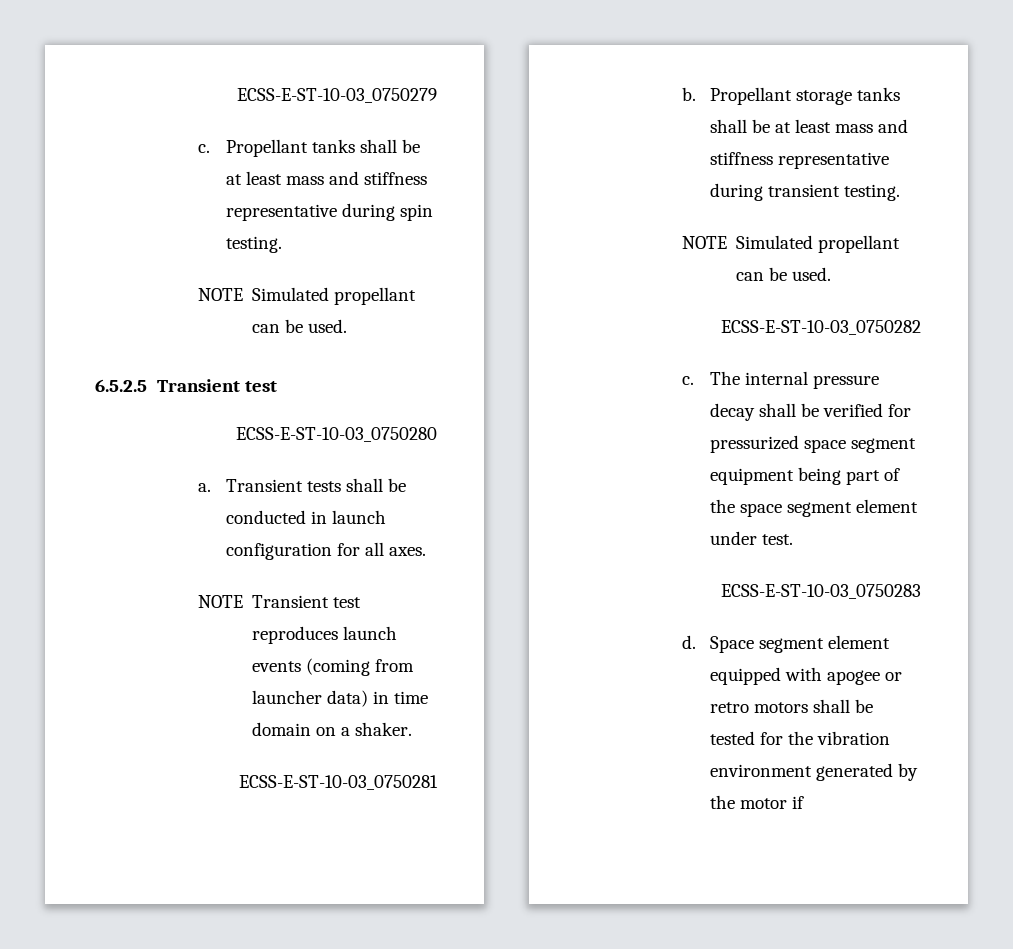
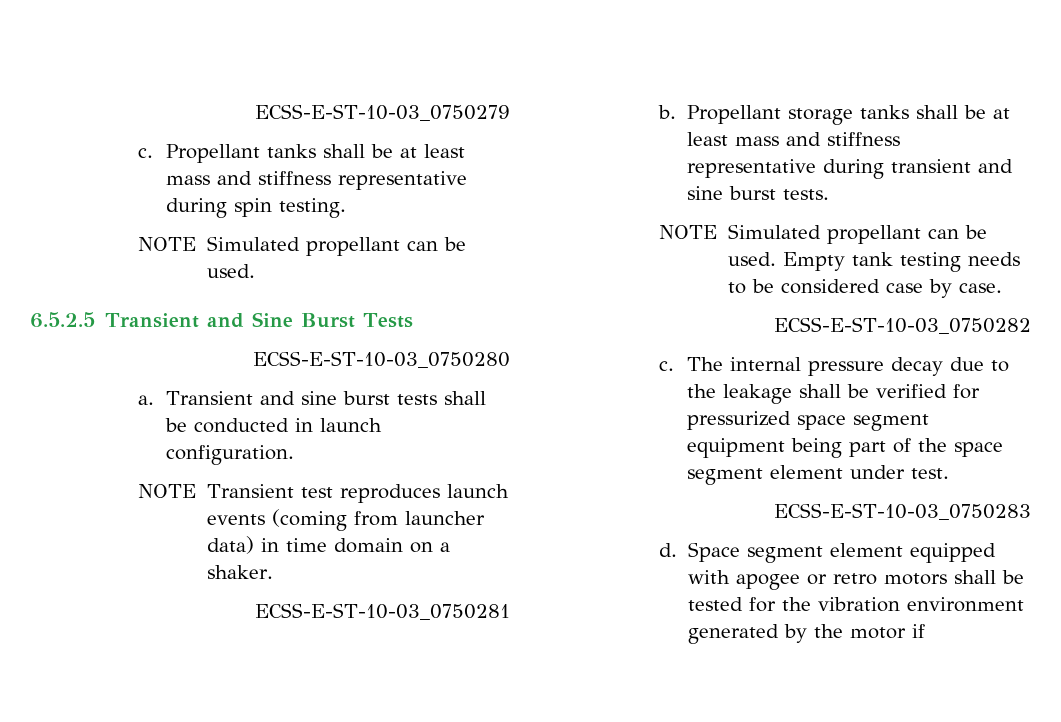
[244,381,277,392] test -> [207,312,414,328] and Sine Burst Tests
(303, 485) none -> [259,391,390,405] and sine burst
[225,542,427,560] configuration for all axes. -> [165,445,294,465] configuration.
[843,184,900,201] [681,235,901,253] [736,267,832,281] testing. // NOTE Simulated propellant can be used. -> [977,159,1013,173] [686,186,829,200] [659,224,987,244] [727,252,1020,272] [727,279,1002,298] and sine burst tests. // NOTE Simulated propellant can be used. Empty tank testing needs to be considered case by case.
(755, 412) none -> [949,357,1009,372] [686,384,792,404] due to the leakage

